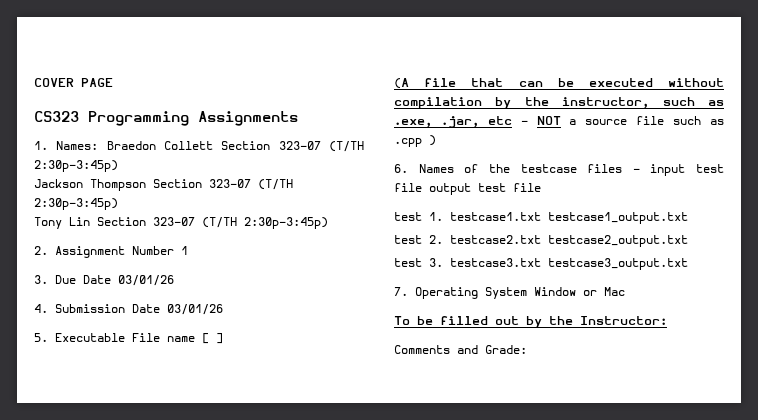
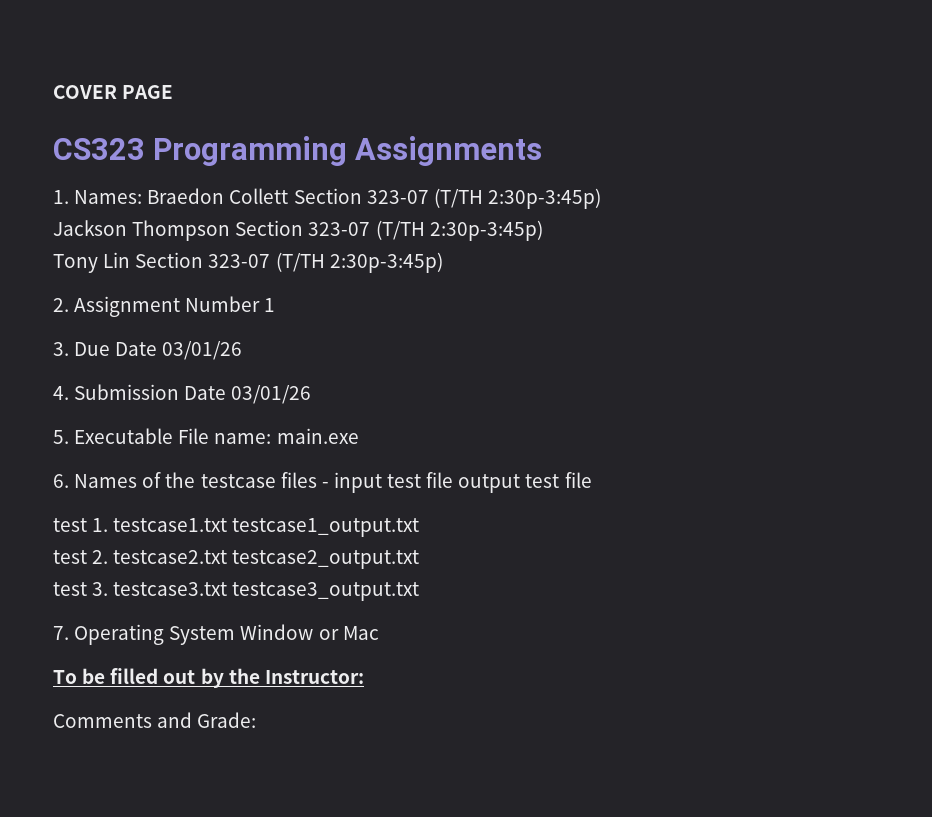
[167,333,223,344] [394,78,724,89] [394,97,724,109] [394,116,724,128] [394,135,436,147] name [ ] // (A file that can be executed without compilation by the instructor, such as .exe, .jar, etc - NOT a source file such as .cpp ) -> [214,428,359,444] name: main.exe

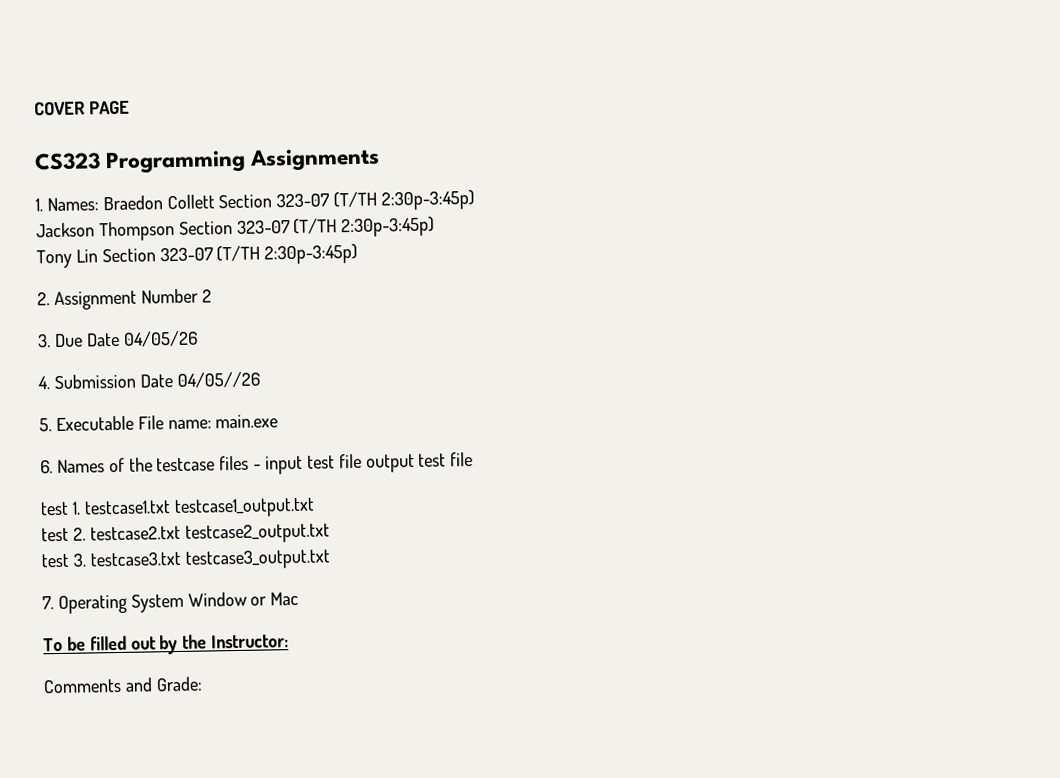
[264,298,276,312] 1 -> [201,289,212,303] 2
[162,341,243,360] 03/01/26 -> [122,330,198,347] 04/05/26
[231,385,312,404] 03/01/26 -> [176,371,260,388] 04/05//26

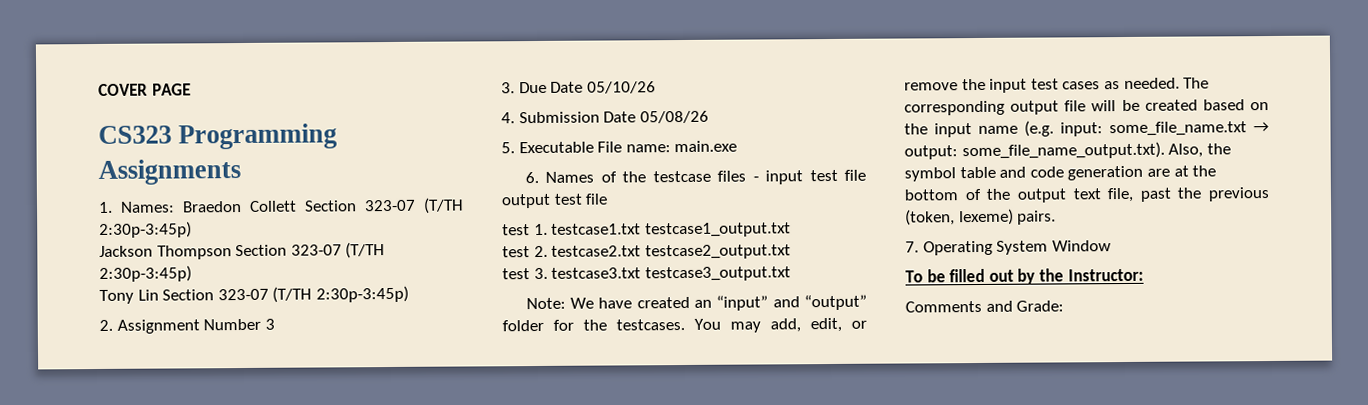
[201,289,212,303] 2 -> [264,318,275,330] 3
[122,330,198,347] 04/05/26 -> [586,81,656,94] 05/10/26
[176,371,260,388] 04/05//26 -> [639,110,709,124] 05/08/26
(330, 559) none -> [525,294,867,311] [502,317,867,333] [904,77,1210,93] [904,99,1269,116] [904,120,1269,138] [904,141,1231,160] [904,165,1217,182] [904,187,1270,203] [905,208,1057,226] // Note: We have created an “input” and “output” folder for the testcases. You may add, edit, or remove the input test cases as needed. The corresponding output file will be created based on the input name (e.g. input: some_file_name.txt → output: some_file_name_output.txt). Also, the symbol table and code generation are at the bottom of the output text file, past the previous (token, lexeme) pairs.
[250,591,300,606] or Mac -> (1111, 246) none

